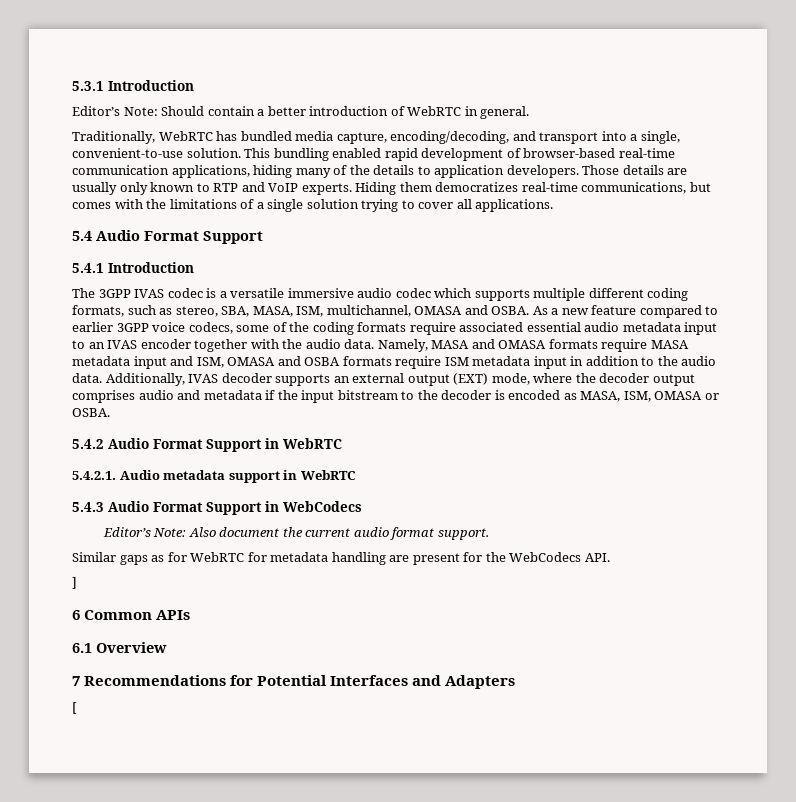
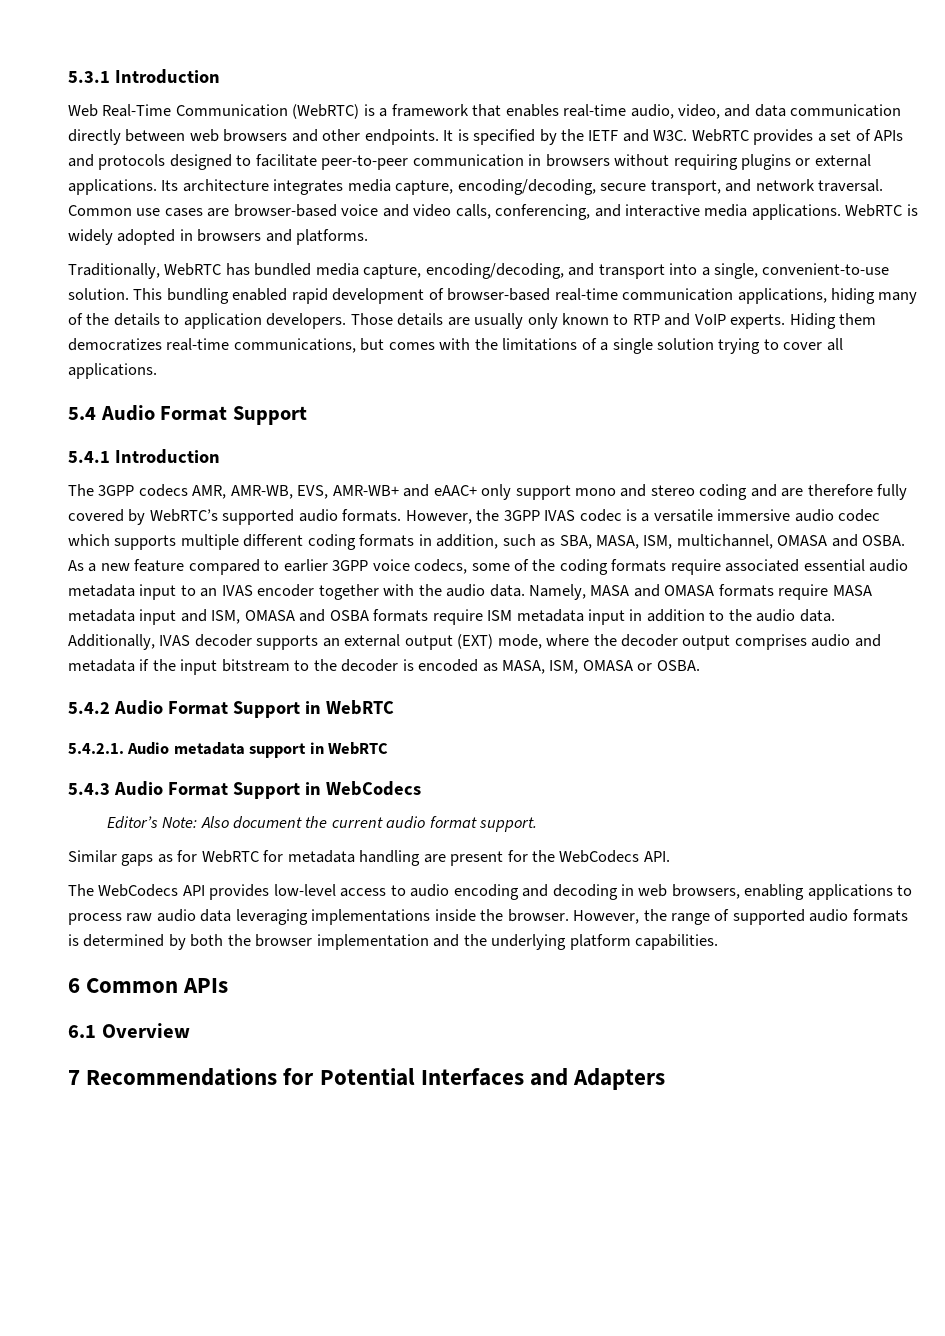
[72,106,530,119] Editor’s Note: Should contain a better introduction of WebRTC in general. -> [68,104,902,119] [68,129,904,145] [68,154,871,170] [68,179,884,195] [68,204,918,220] [68,229,369,245] Web Real-Time Communication (WebRTC) is a framework that enables real-time audio, video, and data communication directly between web browsers and other endpoints. It is specified by the IETF and W3C. WebRTC provides a set of APIs and protocols designed to facilitate peer-to-peer communication in browsers without requiring plugins or external applications. Its architecture integrates media capture, encoding/decoding, secure transport, and network traversal. Common use cases are browser-based voice and video calls, conferencing, and interactive media applications. WebRTC is widely adopted in browsers and platforms.
(131, 293) none -> [138,484,908,500] [68,509,540,525] codecs AMR, AMR-WB, EVS, AMR-WB+ and eAAC+ only support mono and stereo coding and are therefore fully covered by WebRTC’s supported audio formats. However, the 3GPP
[72,305,124,317] formats, -> [359,534,499,549] formats in addition,
[175,306,218,317] stereo, -> (556, 542) none
[72,577,77,589] ] -> [68,884,913,900] [68,909,908,925] [68,934,719,950] The WebCodecs API provides low-level access to audio encoding and decoding in web browsers, enabling applications to process raw audio data leveraging implementations inside the browser. However, the range of supported audio formats is determined by both the browser implementation and the underlying platform capabilities.
[72,702,77,714] // [ -> (666, 1079) none

